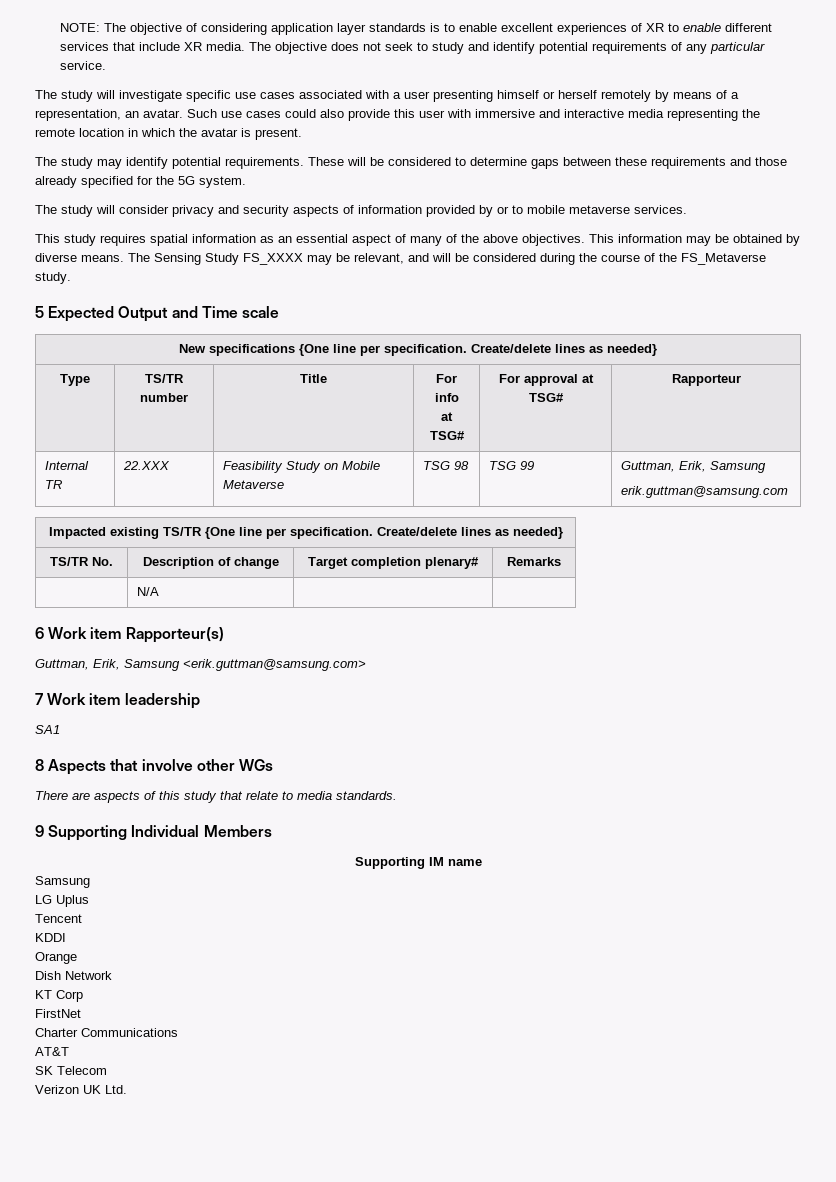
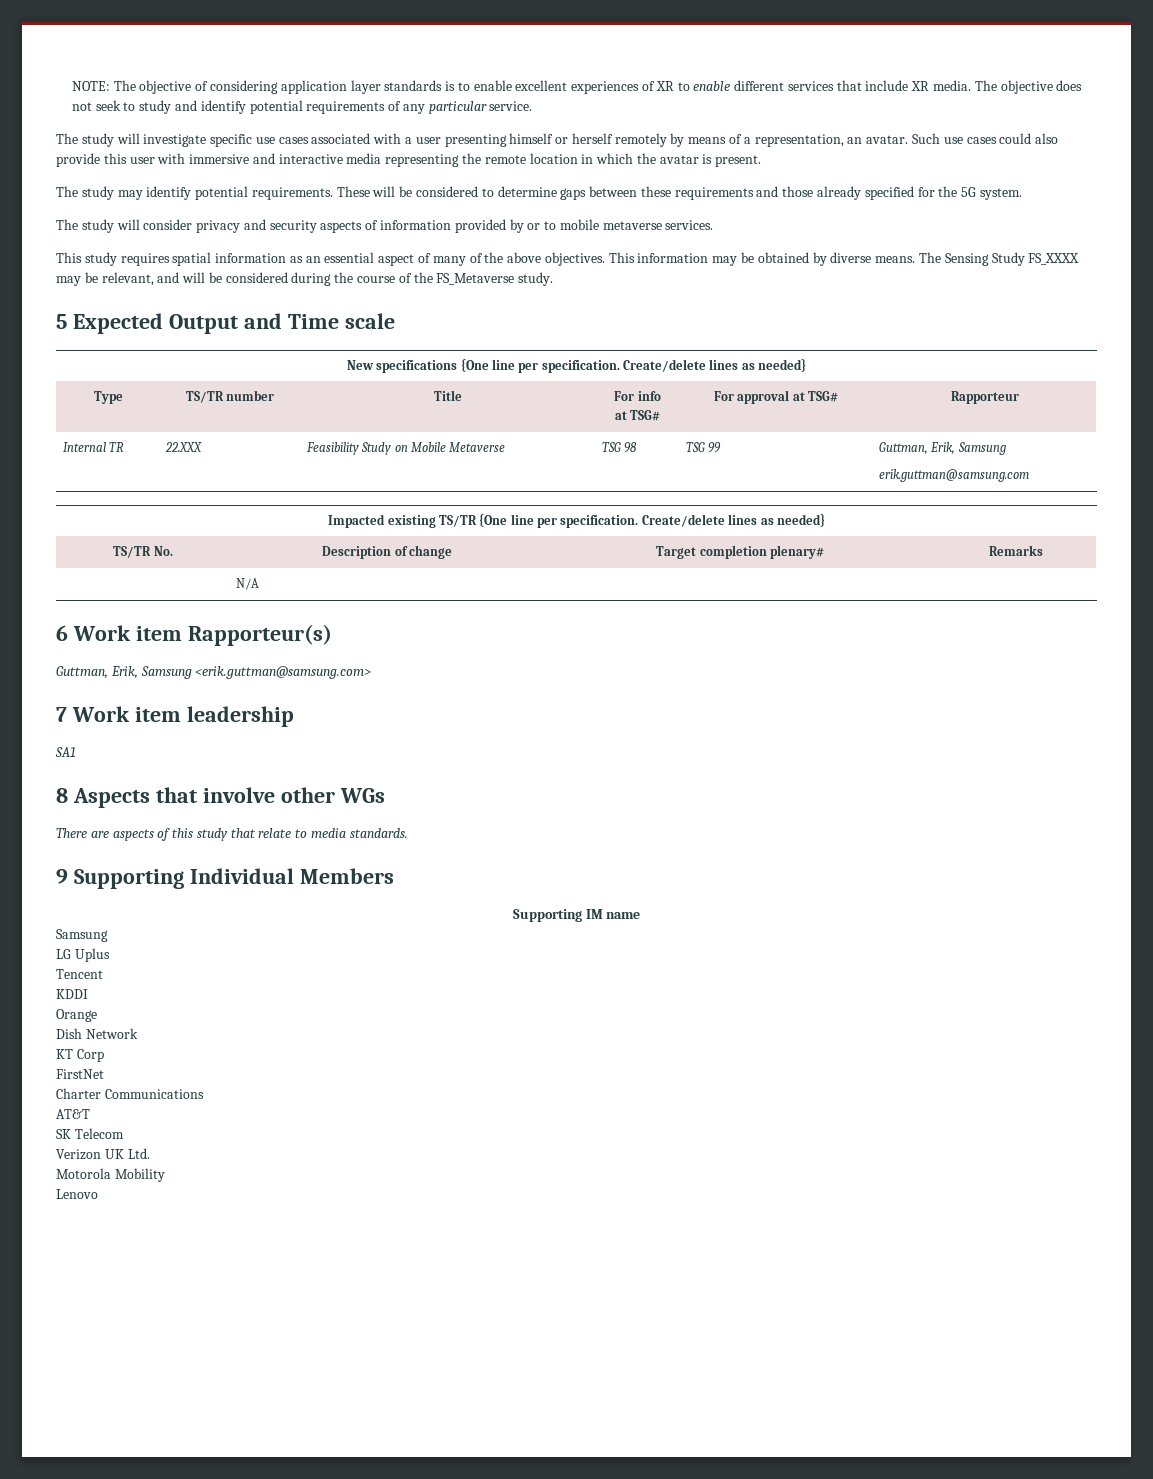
(127, 1089) none -> [56,1168,165,1182] [56,1189,98,1199] // Motorola Mobility // Lenovo

